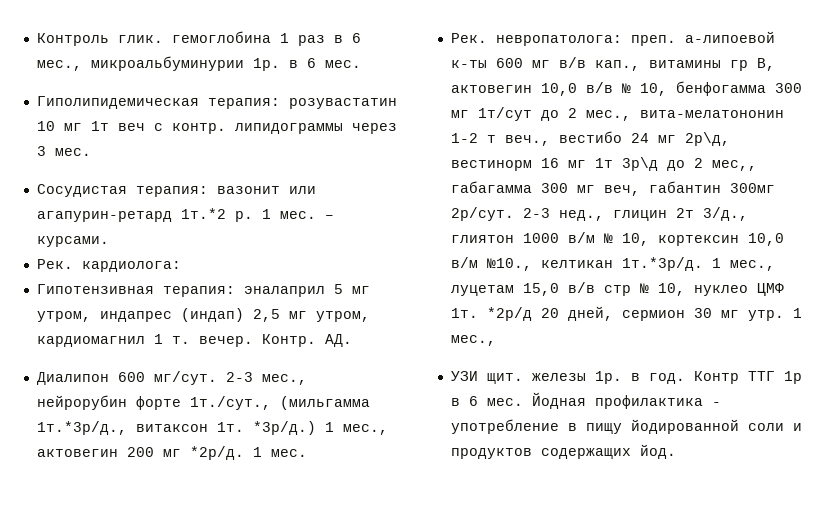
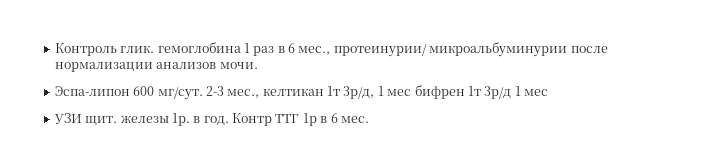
[90,56,361,71] [36,96,397,109] [36,121,397,134] [36,146,91,156] [36,184,316,197] [36,208,334,222] [36,236,109,247] [36,259,181,272] [36,284,370,297] [36,308,370,322] [36,334,352,347] [36,371,307,385] [36,395,370,410] [36,421,388,435] [36,446,307,460] [450,31,775,46] [450,57,775,71] [450,81,802,96] [450,107,784,121] [450,131,730,146] [450,157,757,171] [450,181,775,196] [450,207,748,221] [450,232,784,246] [450,257,775,271] [450,282,784,296] [450,306,802,321] [450,335,496,346] микроальбуминурии 1р. в 6 мес. // Гиполипидемическая терапия: розувастатин 10 мг 1т веч с контр. липидограммы через 3 мес. // Сосудистая терапия: вазонит или агапурин-ретард 1т.*2 р. 1 мес. – курсами. // Рек. кардиолога: // Гипотензивная терапия: эналаприл 5 мг утром, индапрес (индап) 2,5 мг утром, кардиомагнил 1 т. вечер. Контр. АД. // Диалипон 600 мг/сут. 2-3 мес., нейрорубин форте 1т./сут., (мильгамма 1т.*3р/д., витаксон 1т. *3р/д.) 1 мес., актовегин 200 мг *2р/д. 1 мес. // Рек. невропатолога: преп. а-липоевой к-ты 600 мг в/в кап., витамины гр В, актовегин 10,0 в/в № 10, бенфогамма 300 мг 1т/сут до 2 мес., вита-мелатононин 1-2 т веч., вестибо 24 мг 2р\д, вестинорм 16 мг 1т 3р\д до 2 мес,, габагамма 300 мг веч, габантин 300мг 2р/сут. 2-3 нед., глицин 2т 3/д., глиятон 1000 в/м № 10, кортексин 10,0 в/м №10., келтикан 1т.*3р/д. 1 мес., луцетам 15,0 в/в стр № 10, нуклео ЦМФ 1т. *2р/д 20 дней, сермион 30 мг утр. 1 мес., -> [333,42,608,57] [54,62,258,72] [54,85,548,100] протеинурии/ микроальбуминурии после нормализации анализов мочи. // Эспа-липон 600 мг/сут. 2-3 мес., келтикан 1т 3р/д, 1 мес бифрен 1т 3р/д 1 мес
[531,392,721,409] [450,419,802,434] [450,444,676,459] Йодная профилактика - употребление в пищу йодированной соли и продуктов содержащих йод. -> (369, 119) none

